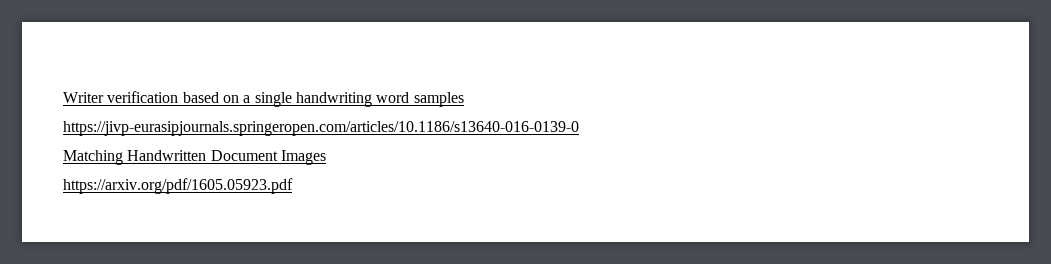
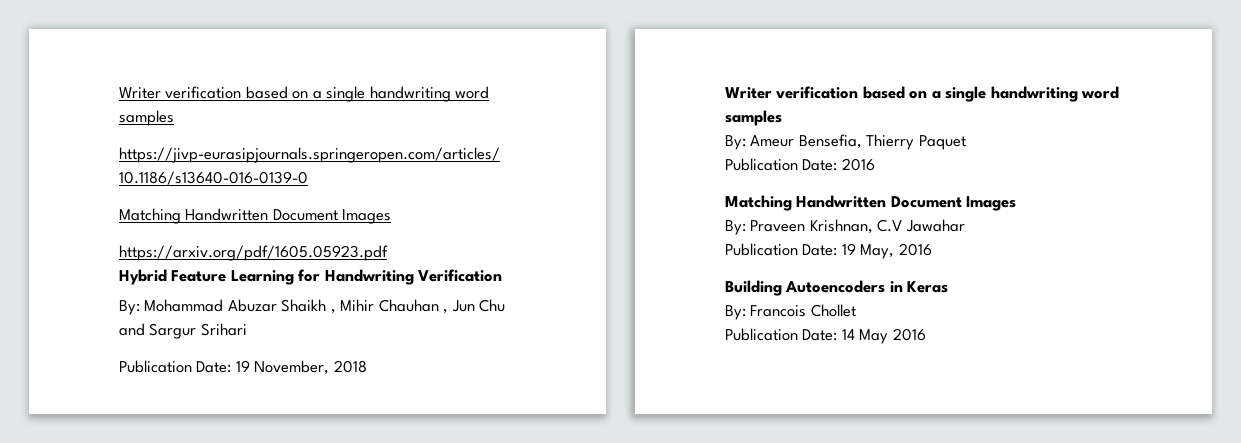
(293, 186) none -> [119,269,503,285] [119,299,506,315] [119,323,247,339] [119,360,367,375] [725,86,1120,102] [725,110,782,126] [725,134,966,150] [725,158,875,171] [725,195,1017,211] [725,219,965,235] [725,243,932,259] [725,280,949,296] [725,304,856,320] [725,328,926,344] // Hybrid Feature Learning for Handwriting Verification // By: Mohammad Abuzar Shaikh , Mihir Chauhan , Jun Chu and Sargur Srihari // Publication Date: 19 November, 2018 // Writer verification based on a single handwriting word samples // By: Ameur Bensefia, Thierry Paquet // Publication Date: 2016 // Matching Handwritten Document Images // By: Praveen Krishnan, C.V Jawahar // Publication Date: 19 May, 2016 // Building Autoencoders in Keras // By: Francois Chollet // Publication Date: 14 May 2016

